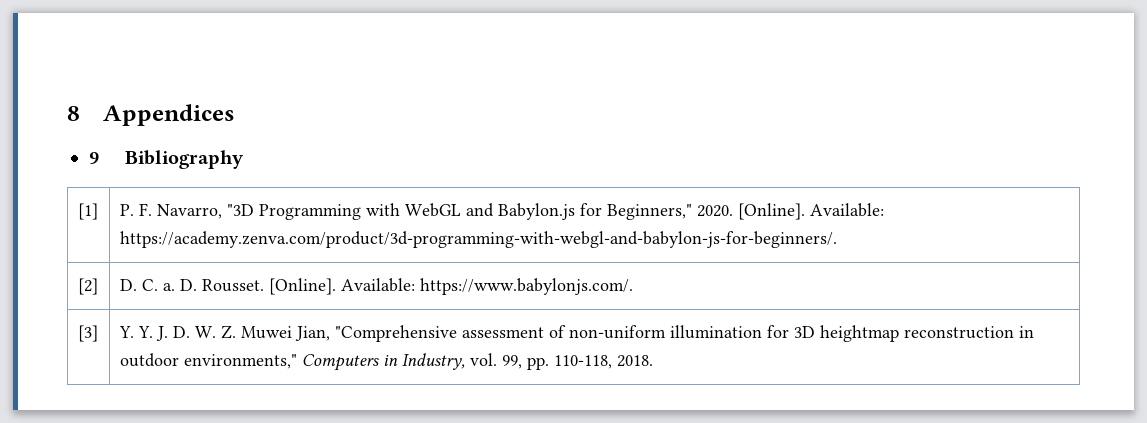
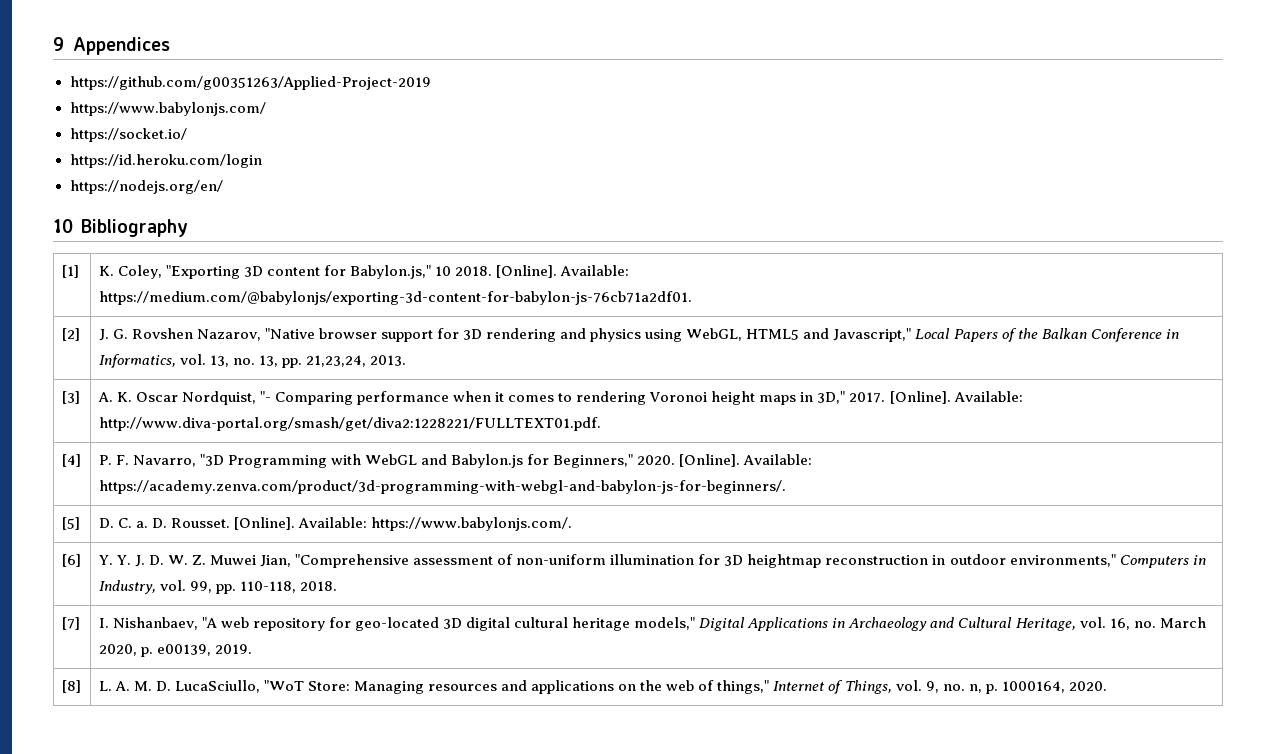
[67,106,80,121] 8 -> [53,37,64,51] 9
[89,150,245,169] [77,203,98,220] 9 Bibliography // [1] -> [69,76,432,90] [69,102,267,116] [69,128,188,142] [69,154,263,168] [69,180,224,194] [53,219,188,237] [61,265,79,278] [98,265,630,279] [98,291,692,305] [61,328,80,341] [98,328,1179,342] [98,354,406,368] [61,391,80,404] [97,391,1023,405] [98,417,601,431] [61,454,81,467] https://github.com/g00351263/Applied-Project-2019 // https://www.babylonjs.com/ // https://socket.io/ // https://id.heroku.com/login // https://nodejs.org/en/ // 10 Bibliography // [1] | K. Coley, "Exporting 3D content for Babylon.js," 10 2018. [Online]. Available: https://medium.com/@babylonjs/exporting-3d-content-for-babylon-js-76cb71a2df01. // [2] | J. G. Rovshen Nazarov, "Native browser support for 3D rendering and physics using WebGL, HTML5 and Javascript," Local Papers of the Balkan Conference in Informatics, vol. 13, no. 13, pp. 21,23,24, 2013. // [3] | A. K. Oscar Nordquist, "- Comparing performance when it comes to rendering Voronoi height maps in 3D," 2017. [Online]. Available: http://www.diva-portal.org/smash/get/diva2:1228221/FULLTEXT01.pdf. // [4]
[77,278,98,295] [2] -> [61,517,80,530] [5]
[77,325,98,342] [3] -> [61,554,81,567] [6]
(653, 361) none -> [61,617,80,630] [98,617,1206,631] [98,644,252,657] [61,680,81,693] [98,680,1107,694] // [7] | I. Nishanbaev, "A web repository for geo-located 3D digital cultural heritage models," Digital Applications in Archaeology and Cultural Heritage, vol. 16, no. March 2020, p. e00139, 2019. // [8] | L. A. M. D. LucaSciullo, "WoT Store: Managing resources and applications on the web of things," Internet of Things, vol. 9, no. n, p. 1000164, 2020.

